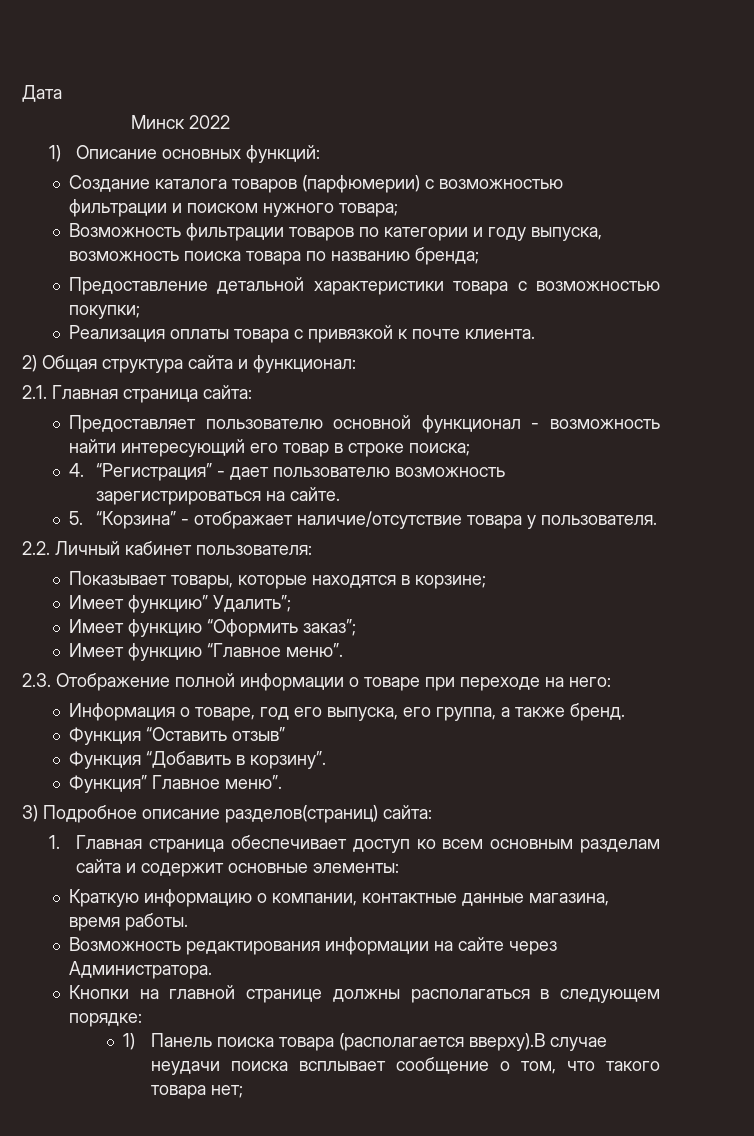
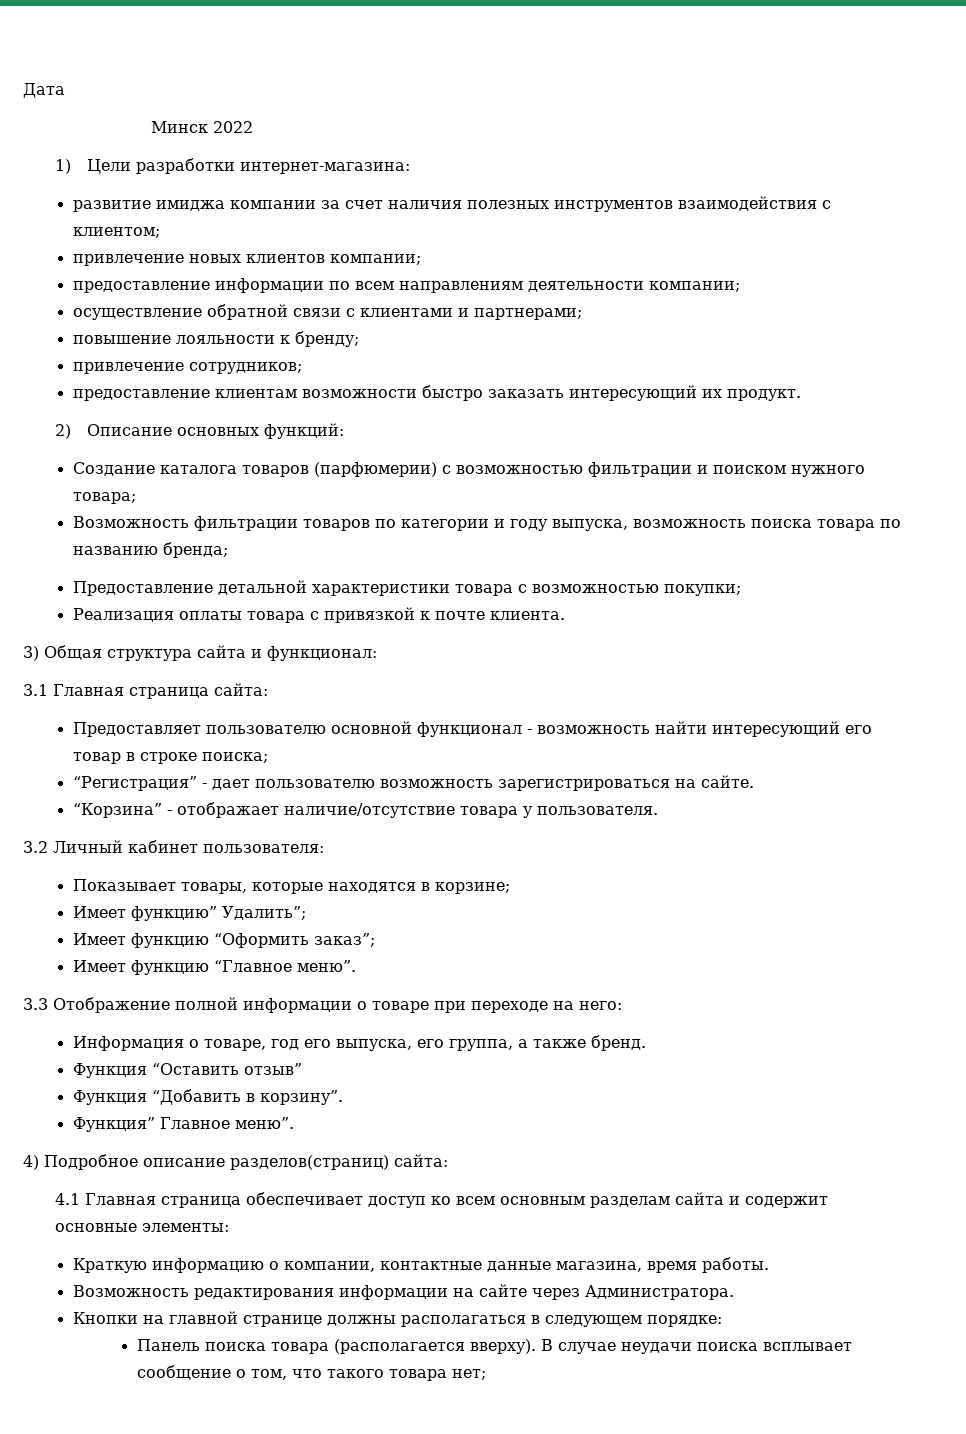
(62, 153) none -> [86,158,410,174] [72,196,831,212] [72,227,160,238] [72,254,421,266] [72,278,740,293] [72,304,582,320] [72,331,359,347] [72,362,302,374] [72,385,801,401] [54,424,71,439] Цели разработки интернет-магазина: // развитие имиджа компании за счет наличия полезных инструментов взаимодействия с клиентом; // привлечение новых клиентов компании; // предоставление информации по всем направлениям деятельности компании; // осуществление обратной связи с клиентами и партнерами; // повышение лояльности к бренду; // привлечение сотрудников; // предоставление клиентам возможности быстро заказать интересующий их продукт. // 2)
[22,355,37,372] 2) -> [23,646,39,661] 3)
[22,385,47,399] 2.1. -> [23,684,48,696] 3.1
[69,463,85,477] 4. -> (268, 757) none
[69,511,84,525] 5. -> (754, 781) none
[22,541,50,555] 2.2. -> [23,841,48,853] 3.2
[22,673,51,687] 2.3. -> [23,998,48,1010] 3.3
[22,805,38,822] 3) -> [23,1155,39,1170] 4)
[49,835,61,849] 1. -> [54,1193,80,1205] 4.1
[123,1033,136,1050] 1) -> (722, 1321) none
[468,1033,545,1051] вверху).В -> [469,1339,553,1354] вверху). В

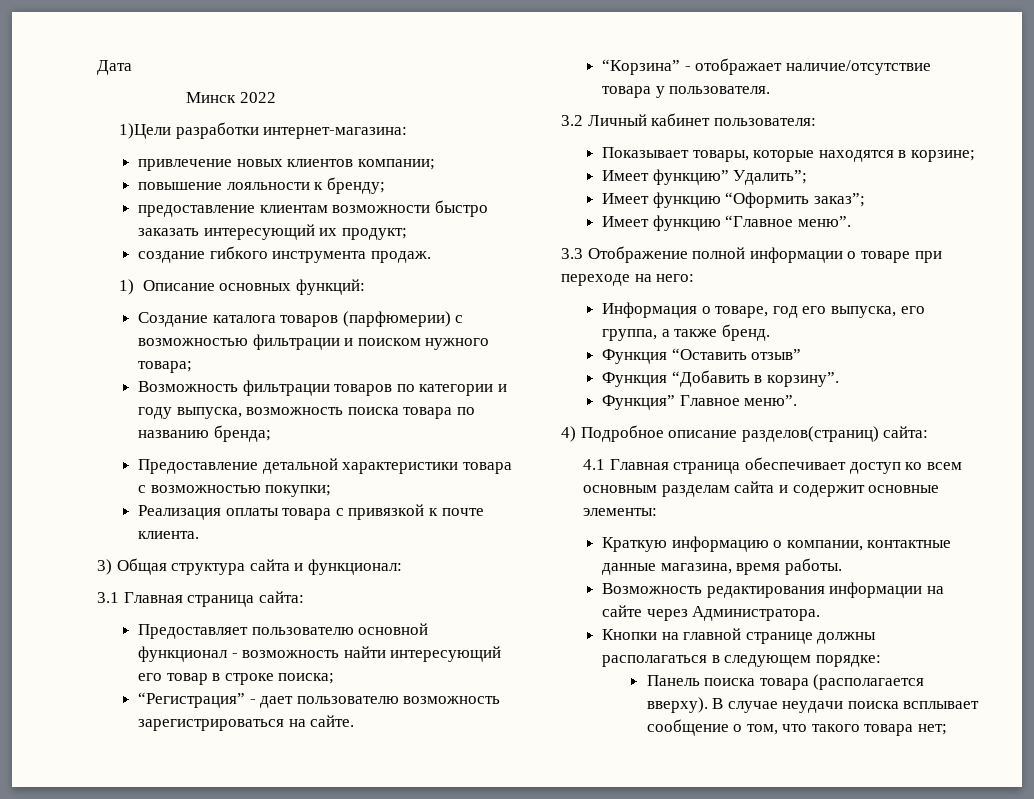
[54,159,131,174] 1) Цели -> [119,123,172,139] 1)Цели
[72,196,831,212] [72,227,160,238] [72,254,421,266] [72,278,740,293] [72,304,582,320] развитие имиджа компании за счет наличия полезных инструментов взаимодействия с клиентом; // привлечение новых клиентов компании; // предоставление информации по всем направлениям деятельности компании; // осуществление обратной связи с клиентами и партнерами; -> [137,159,435,171] привлечение новых клиентов компании;
[72,362,302,374] // привлечение сотрудников; -> (385, 185) none
[726,389,801,401] [54,424,71,439] продукт. // 2) -> [341,228,407,240] [137,246,431,263] [119,279,135,295] продукт; // создание гибкого инструмента продаж. // 1)

